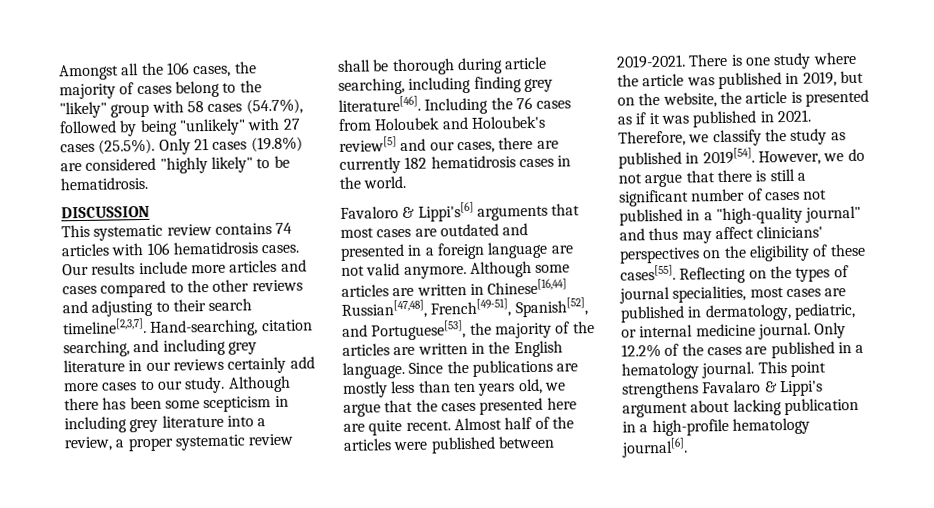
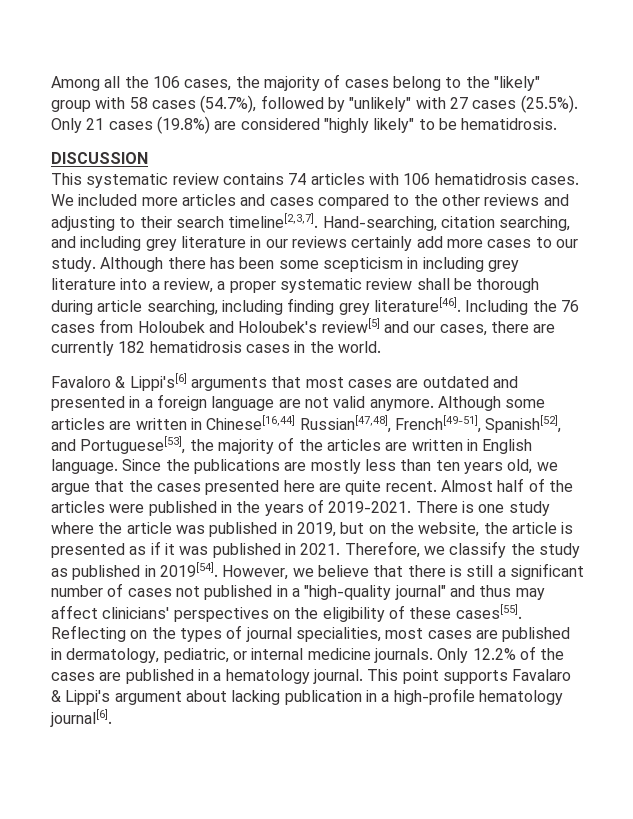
[59,64,119,81] Amongst -> [51,76,100,91] Among
[139,119,178,137] being -> (345, 104) none
[62,261,188,276] Our results include -> [51,194,138,206] We included
[488,341,511,354] the -> (478, 445) none
[497,435,555,449] between -> [220,499,324,516] in the years of
[847,148,865,162] [618,173,683,188] do not argue -> [317,565,369,577] believe
[757,322,811,340] journal. -> [373,648,433,663] journals.
[622,381,699,399] strengthens -> [442,670,508,684] supports

